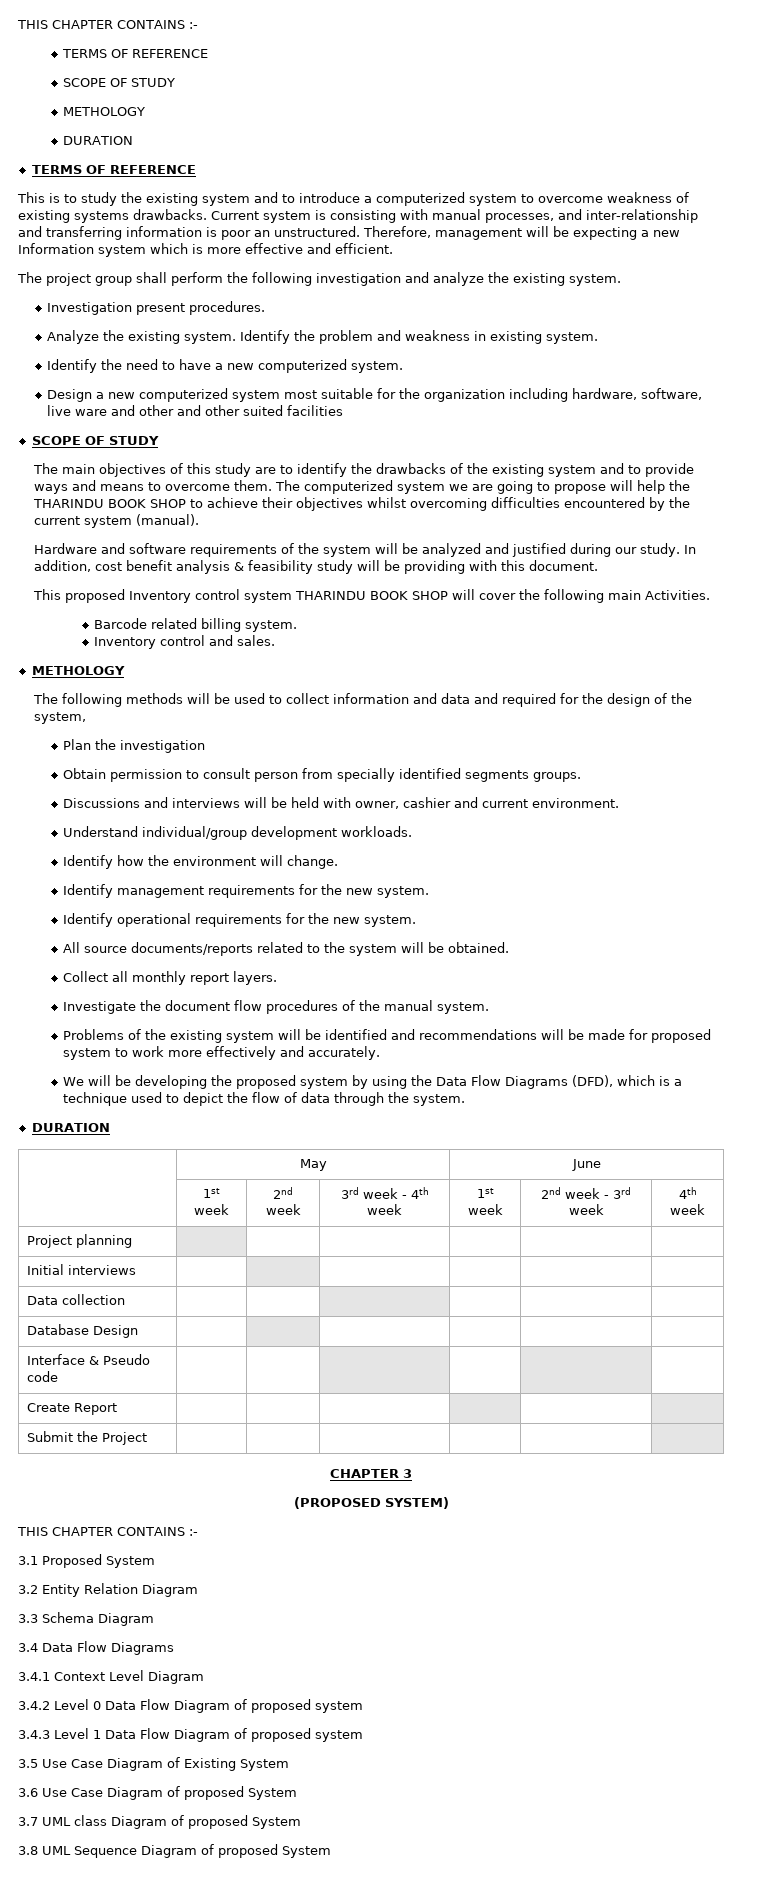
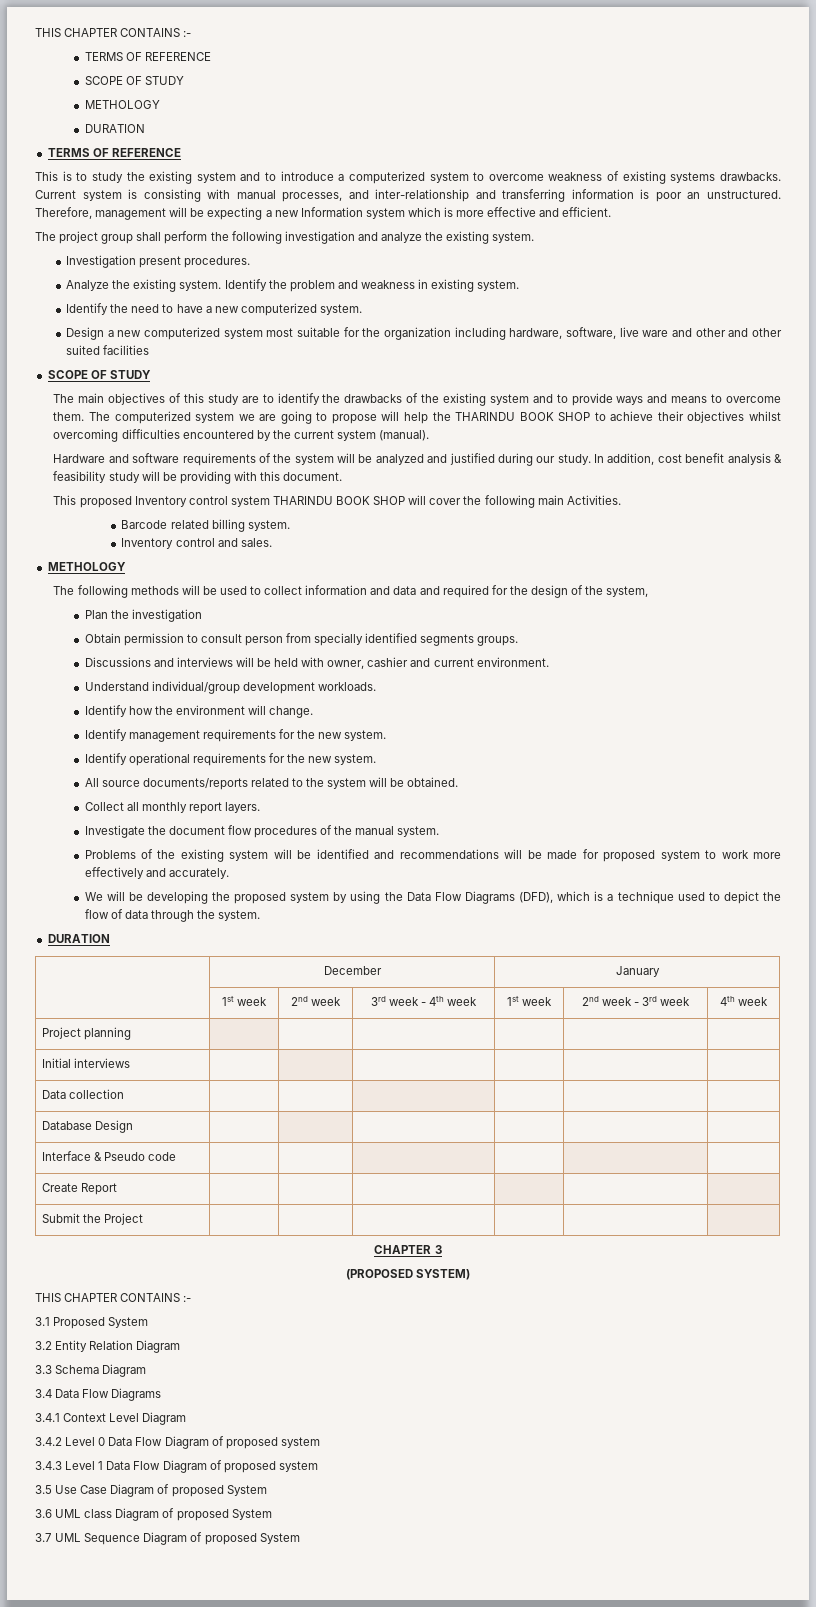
[299,1159,327,1171] [571,1159,601,1171] May | June -> [323,966,382,975] [615,966,660,977] December | January
[184,1758,236,1771] Existing -> [171,1485,224,1497] proposed
[42,1788,103,1797] Use Case -> [55,1509,113,1518] UML class
[74,1815,301,1829] [18,1846,71,1855] class Diagram of proposed System // 3.8 UML -> (82, 1537) none

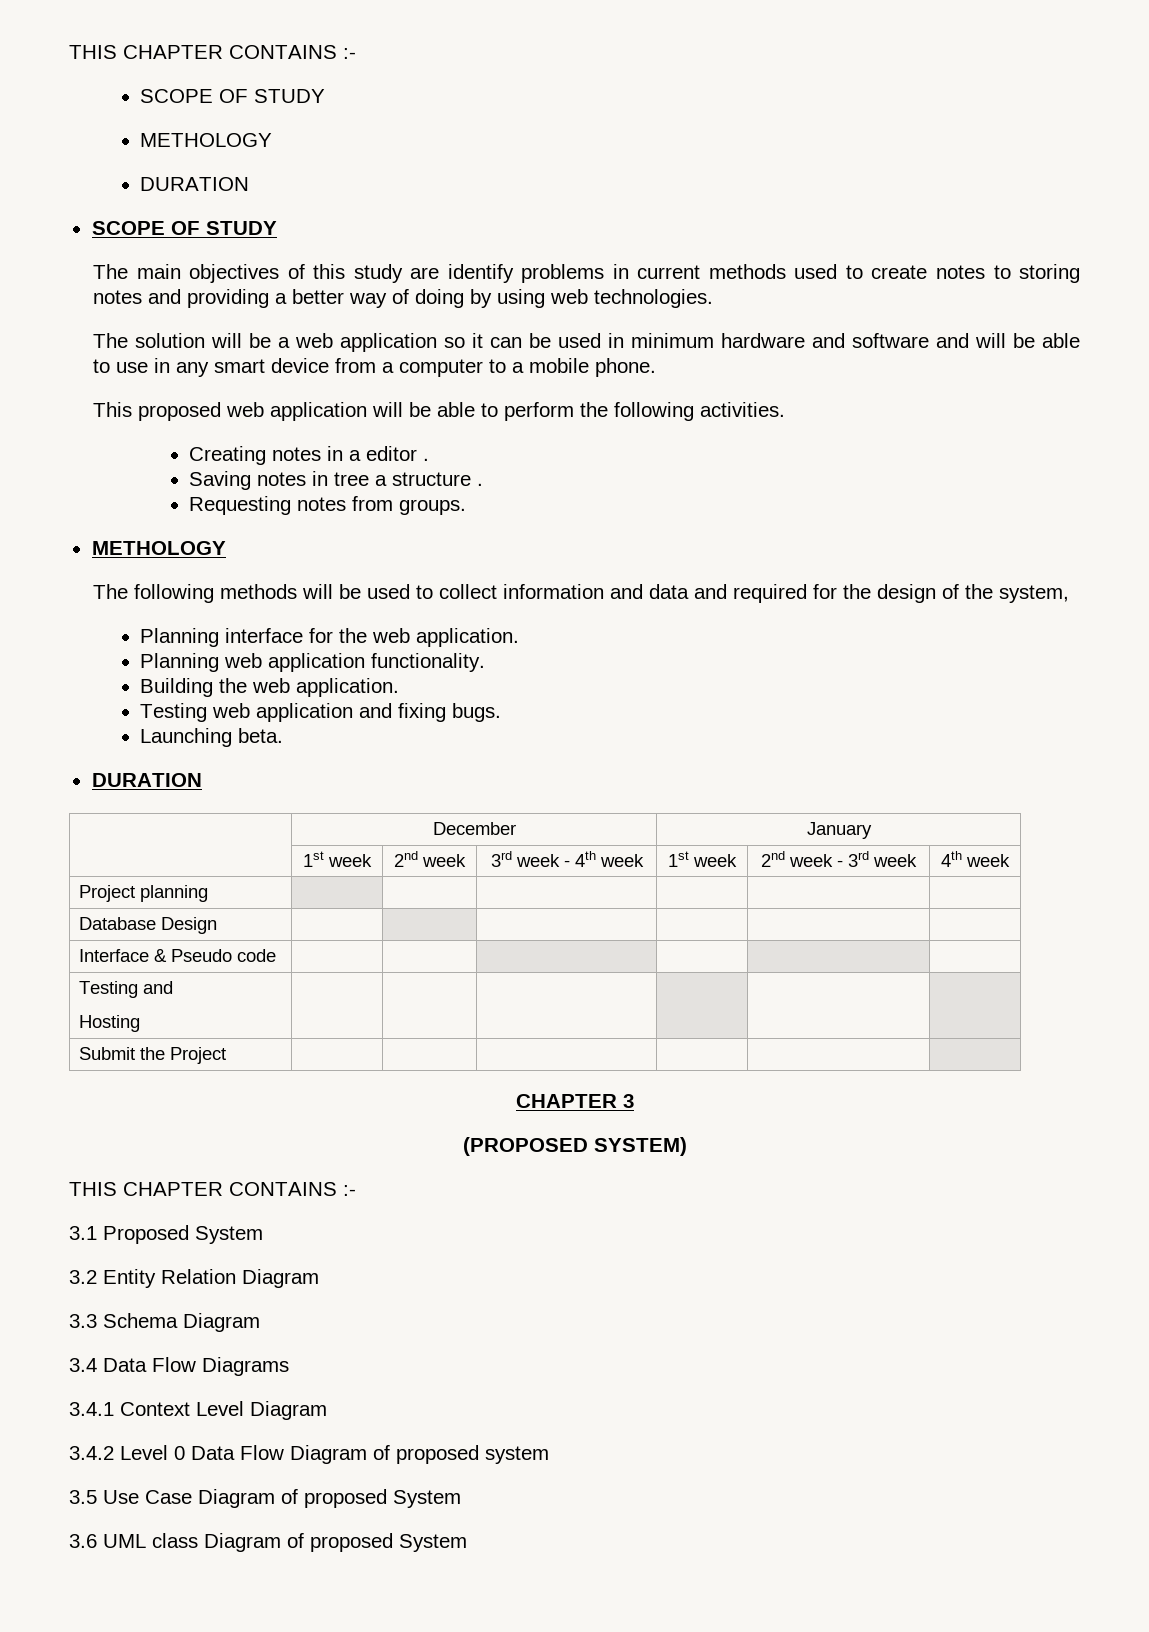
[35,28,192,37] [84,52,211,61] THIS CHAPTER CONTAINS :- // TERMS OF REFERENCE -> [69,45,356,59] THIS CHAPTER CONTAINS :-
[47,148,181,157] [35,171,782,184] [35,189,781,202] [35,207,612,220] [35,231,535,244] [66,255,251,268] [66,279,520,292] [66,303,362,316] [66,327,783,340] [66,345,150,355] // TERMS OF REFERENCE // This is to study the existing system and to introduce a computerized system to overcome weakness of existing systems drawbacks. Current system is consisting with manual processes, and inter-relationship and transferring information is poor an unstructured. Therefore, management will be expecting a new Information system which is more effective and efficient. // The project group shall perform the following investigation and analyze the existing system. // Investigation present procedures. // Analyze the existing system. Identify the problem and weakness in existing system. // Identify the need to have a new computerized system. // Design a new computerized system most suitable for the organization including hardware, software, live ware and other and other suited facilities -> (250, 184) none
[262,393,781,406] [53,411,781,424] [53,429,430,442] [53,453,783,466] [53,471,343,484] [53,495,621,508] [121,519,290,532] [121,538,272,549] to identify the drawbacks of the existing system and to provide ways and means to overcome them. The computerized system we are going to propose will help the THARINDU BOOK SHOP to achieve their objectives whilst overcoming difficulties encountered by the current system (manual). // Hardware and software requirements of the system will be analyzed and justified during our study. In addition, cost benefit analysis & feasibility study will be providing with this document. // This proposed Inventory control system THARINDU BOOK SHOP will cover the following main Activities. // Barcode related billing system. // Inventory control and sales. -> [447,264,1081,283] [93,289,714,308] [93,333,1080,352] [93,358,657,377] [93,402,786,421] [189,446,430,465] [189,471,484,490] [189,496,467,515] identify problems in current methods used to create notes to storing notes and providing a better way of doing by using web technologies. // The solution will be a web application so it can be used in minimum hardware and software and will be able to use in any smart device from a computer to a mobile phone. // This proposed web application will be able to perform the following activities. // Creating notes in a editor . // Saving notes in tree a structure . // Requesting notes from groups.
[84,609,202,622] [84,633,519,646] [84,657,549,669] [84,681,376,694] [84,705,314,718] [84,729,387,742] [84,753,377,766] [84,777,459,790] [84,802,260,814] [84,825,440,838] [84,849,782,862] [84,867,229,879] [84,891,781,904] [84,909,261,922] Plan the investigation // Obtain permission to consult person from specially identified segments groups. // Discussions and interviews will be held with owner, cashier and current environment. // Understand individual/group development workloads. // Identify how the environment will change. // Identify management requirements for the new system. // Identify operational requirements for the new system. // All source documents/reports related to the system will be obtained. // Collect all monthly report layers. // Investigate the document flow procedures of the manual system. // Problems of the existing system will be identified and recommendations will be made for proposed system to work more effectively and accurately. // We will be developing the proposed system by using the Data Flow Diagrams (DFD), which is a technique used to depict the flow of data through the system. -> [140,628,520,647] [140,653,486,672] [140,678,400,697] [140,703,502,722] [140,728,284,747] Planning interface for the web application. // Planning web application functionality. // Building the web application. // Testing web application and fixing bugs. // Launching beta.
[41,1058,131,1068] [41,1089,125,1099] // Initial interviews | | | | | | // Data collection | | | | | | -> (209, 893) none
[41,1183,118,1195] Create Report -> [79,981,174,998] [79,1015,141,1032] Testing and // Hosting
[35,1460,318,1473] // 3.4.3 Level 1 Data Flow Diagram of proposed system -> (549, 1455) none
[35,1532,300,1545] // 3.7 UML Sequence Diagram of proposed System -> (467, 1543) none

